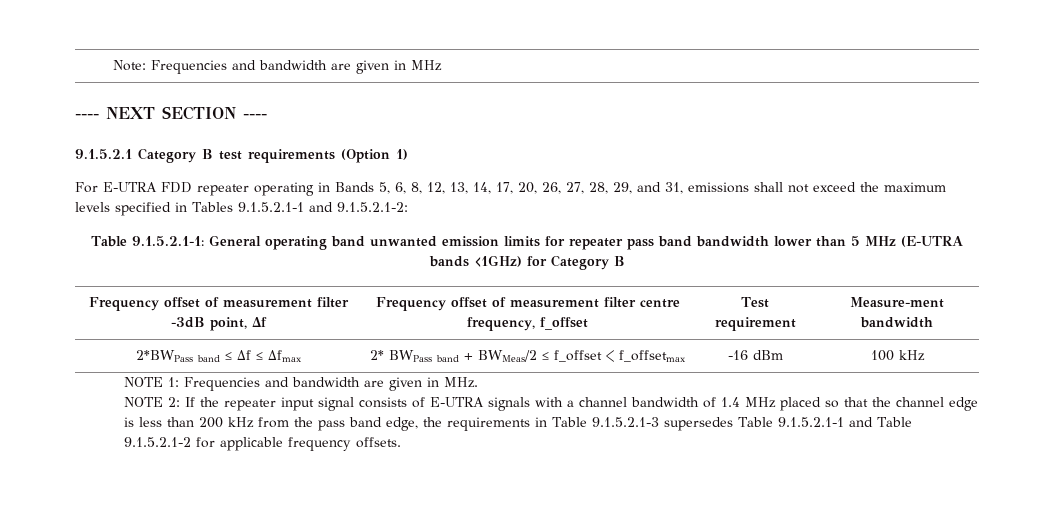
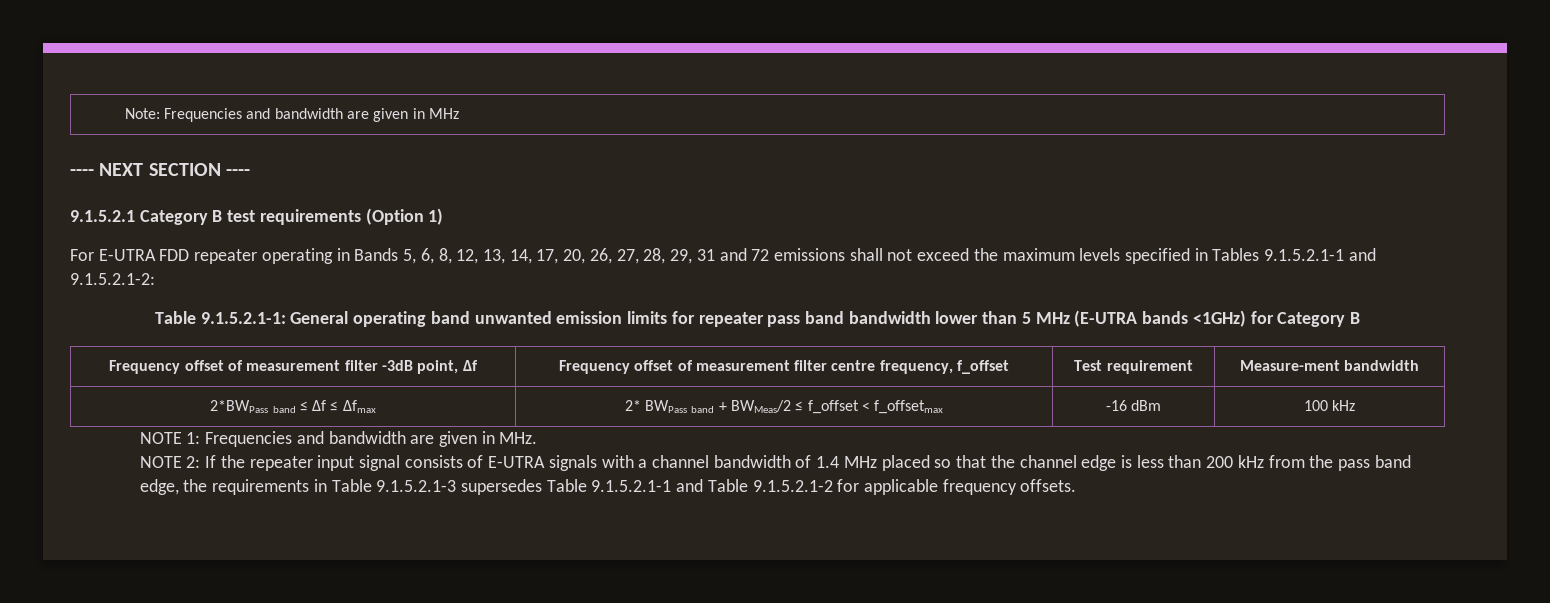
[637,182,683,194] and 31, -> [696,248,770,261] 31 and 72

